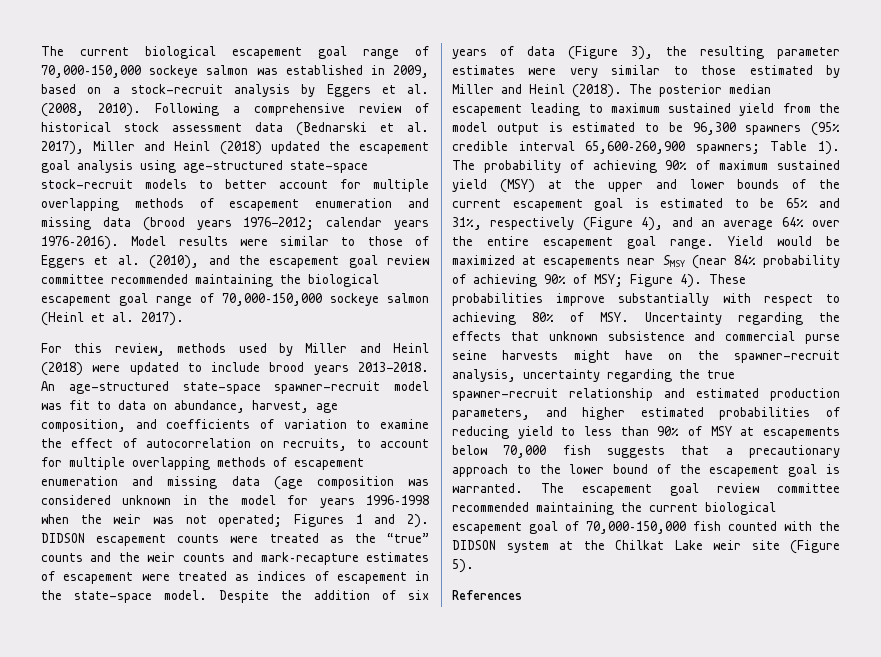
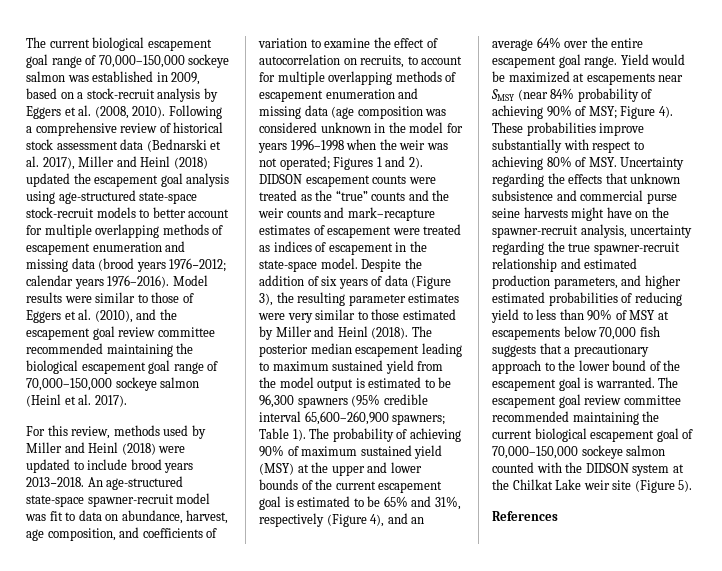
[693,521,721,531] fish -> [581,445,666,459] sockeye salmon

